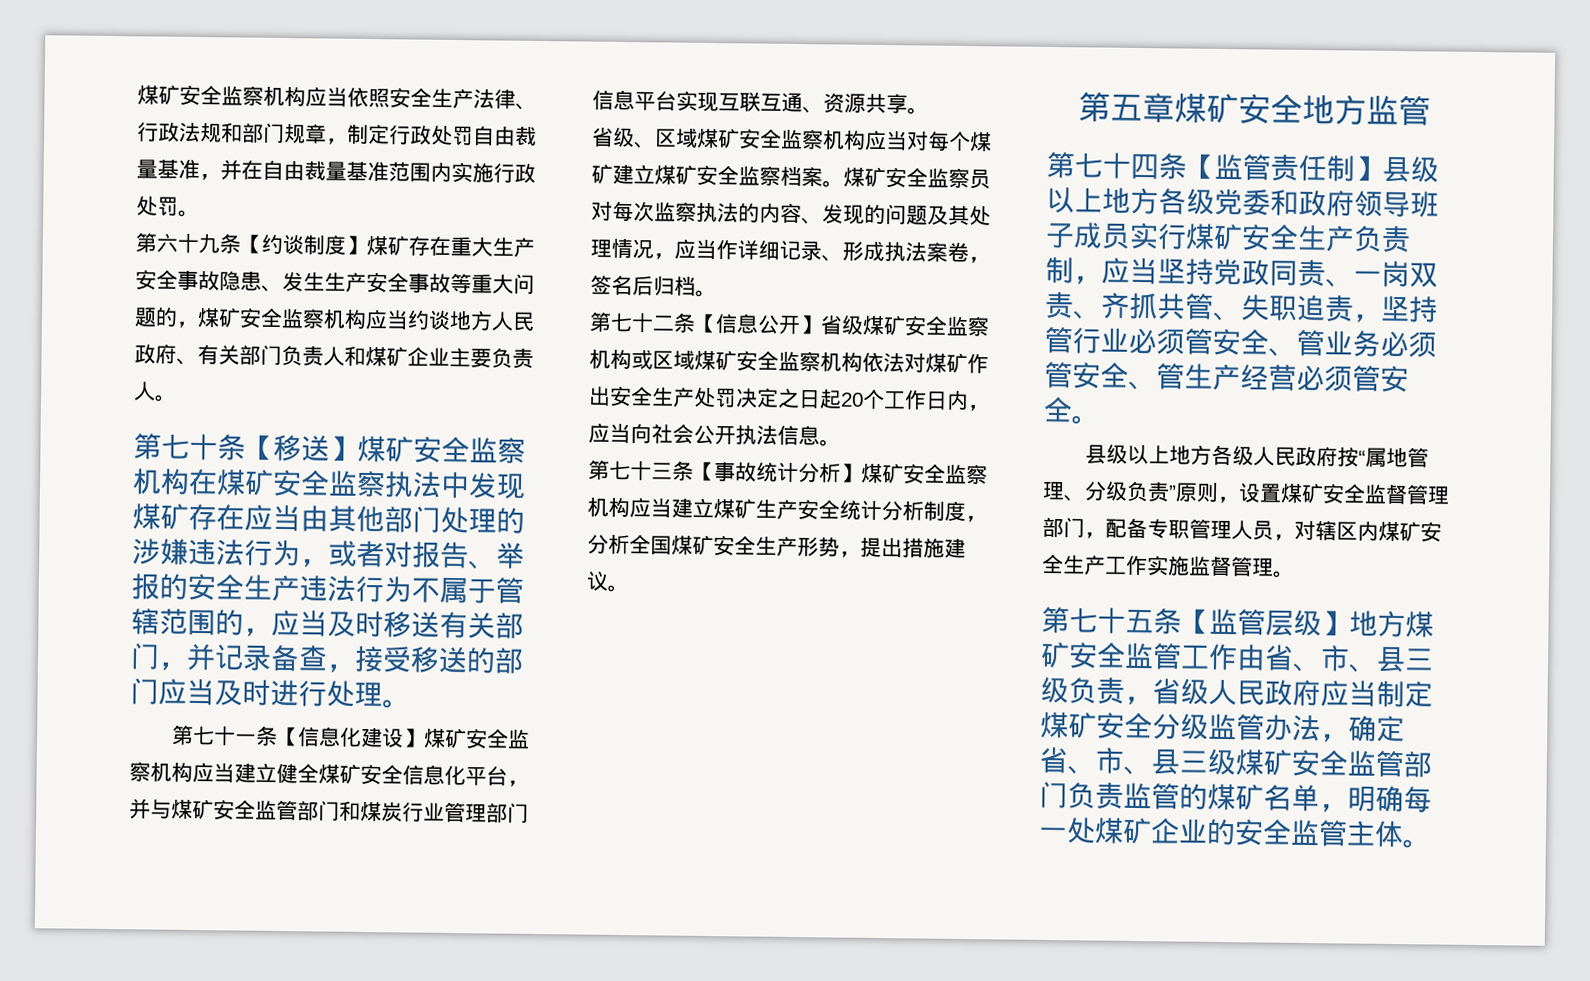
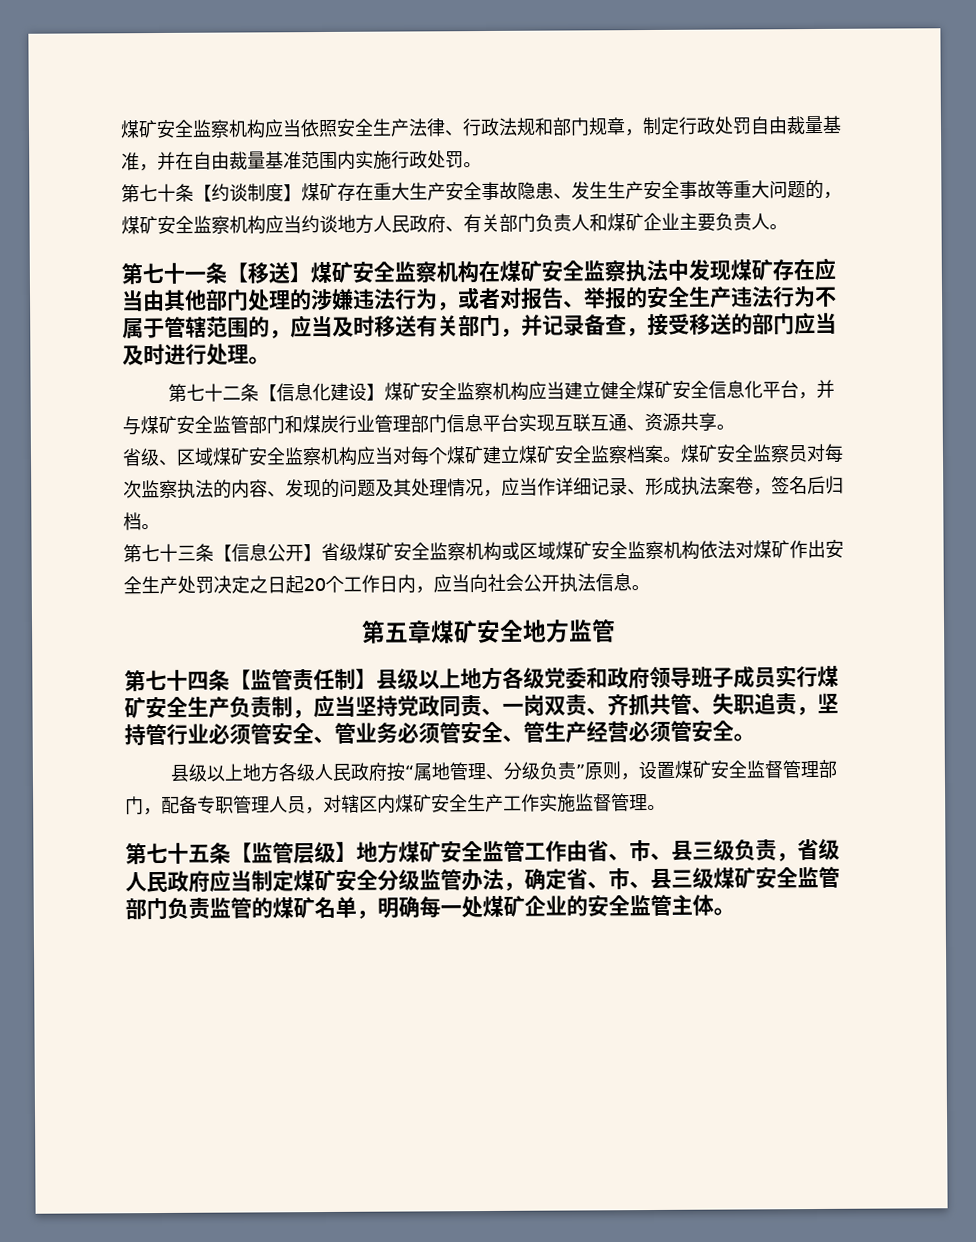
[156,233,220,254] 六十九 -> [139,183,176,203] 七十
(218, 447) none -> [184,271,206,281] 一
[234,733,257,744] 一 -> [221,386,241,400] 二
[652,315,675,331] 二 -> [177,545,196,561] 三
[588,459,988,485] [587,497,987,523] [587,534,966,558] [586,571,629,593] // 第七十三条【事故统计分析】煤矿安全监察机构应当建立煤矿生产安全统计分析制度，分析全国煤矿安全生产形势，提出措施建议。 -> (650, 588) none

